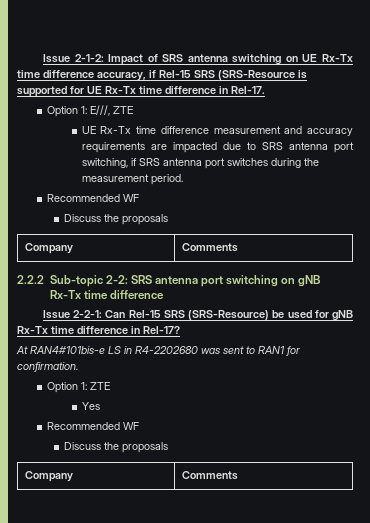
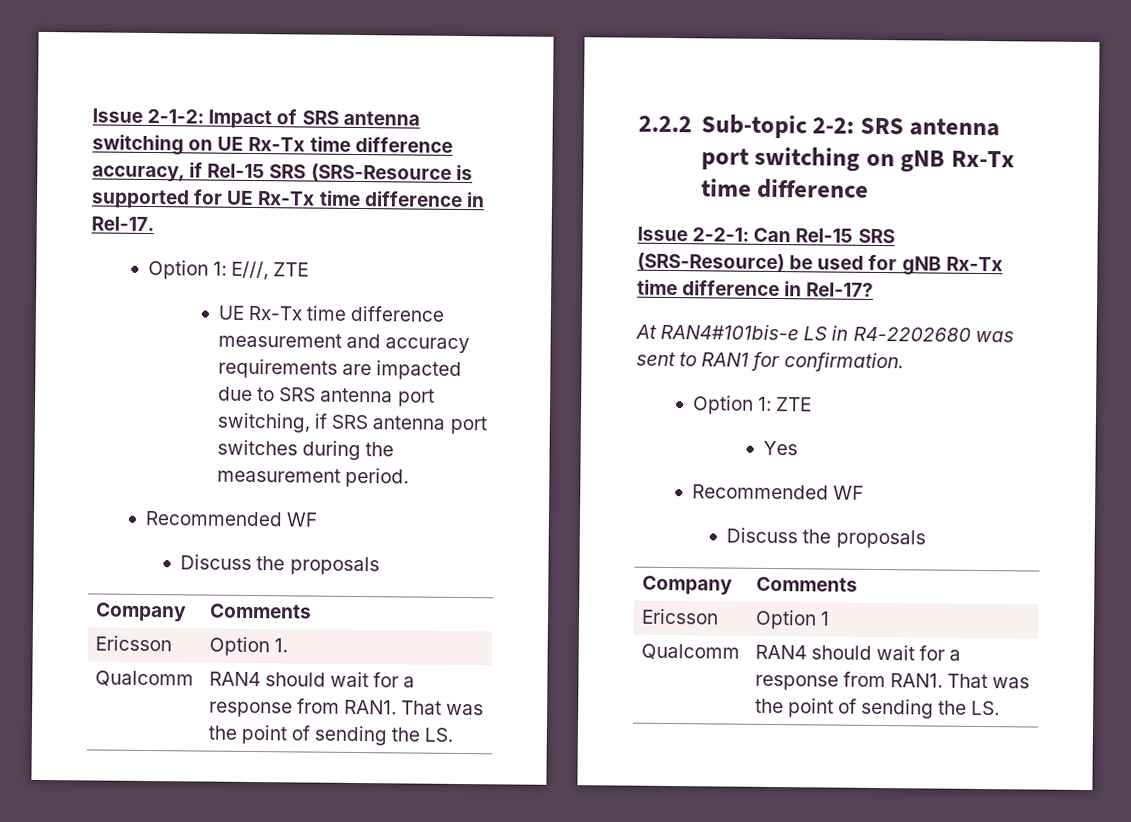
(239, 247) none -> [94,635,172,652] [208,636,288,657] [94,670,194,688] [208,671,416,688] [208,698,485,718] [207,724,454,746] // Ericsson | Option 1. // Qualcomm | RAN4 should wait for a response from RAN1. That was the point of sending the LS.
(239, 475) none -> [640,608,719,625] [754,609,830,630] [640,643,740,661] [754,644,962,661] [754,671,1031,691] [754,698,1001,719] // Ericsson | Option 1 // Qualcomm | RAN4 should wait for a response from RAN1. That was the point of sending the LS.

